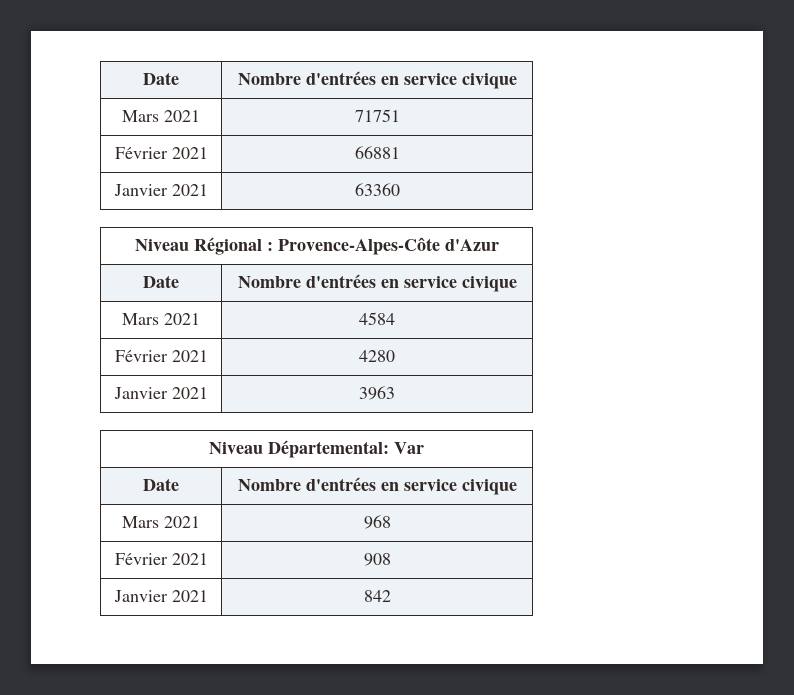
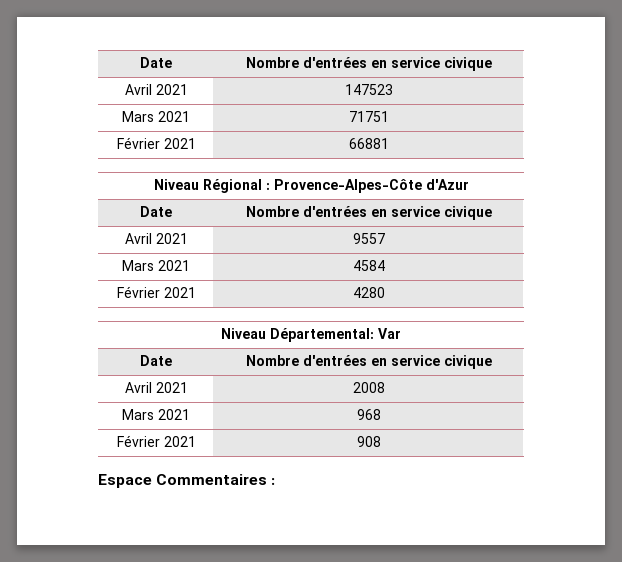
[143,72,179,85] [237,71,517,89] Date | Nombre d'entrées en service civique -> [140,57,172,68] [245,57,492,71] [124,84,188,95] [344,84,393,95] Date | Nombre d'entrées en service civique // Avril 2021 | 147523
[113,184,208,196] [354,183,400,196] // Janvier 2021 | 63360 -> (389, 143) none
(517, 284) none -> [124,233,188,244] [352,233,385,244] // Avril 2021 | 9557
[113,387,208,399] [359,386,395,400] // Janvier 2021 | 3963 -> (385, 292) none
(517, 487) none -> [124,382,188,393] [352,382,385,393] // Avril 2021 | 2008
[113,590,208,602] [363,590,391,602] // Janvier 2021 | 842 -> [98,474,276,488] // Espace Commentaires :

